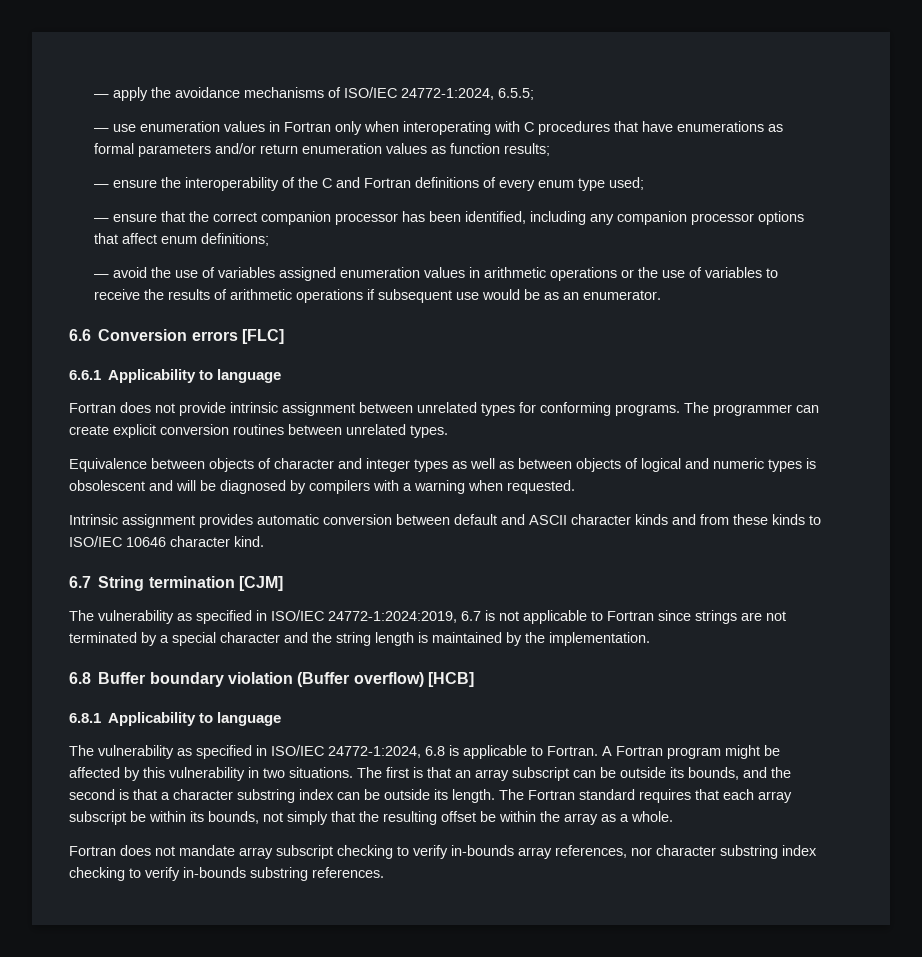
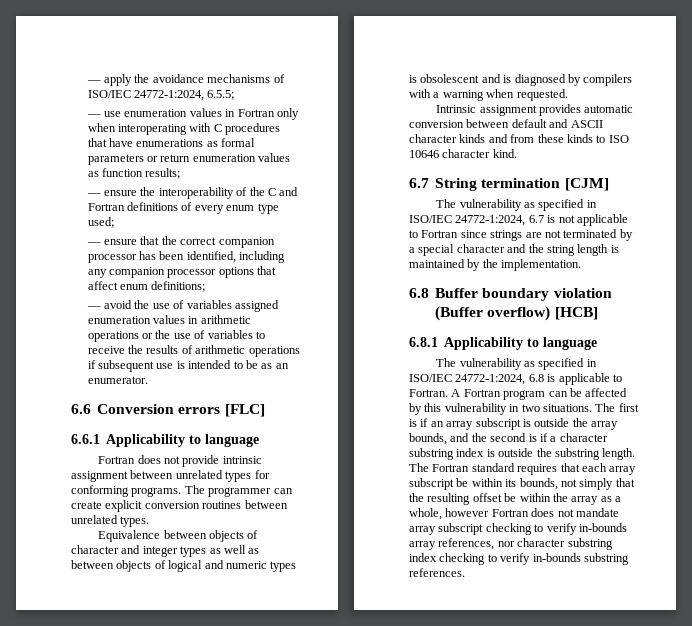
[214,143,256,154] and/or -> [147,156,159,162] or
[481,289,520,300] would -> [176,360,243,369] is intended to
[176,480,216,491] will be -> [503,75,512,83] is
[69,536,122,547] ISO/IEC -> [608,135,629,143] ISO
[328,611,457,623] 24772-1:2024:2019, -> [455,215,526,226] 24772-1:2024,
[725,745,760,759] might -> [548,391,568,397] can
[427,767,451,778] that -> [420,418,429,427] if
[573,767,684,778] can be outside its -> [522,418,618,430] is outside the array
[133,789,157,800] that -> [539,433,548,442] if
[337,789,448,800] can be outside its -> [486,448,600,460] is outside the substring
[631,811,673,822] whole. // -> [409,508,490,520] whole, however

